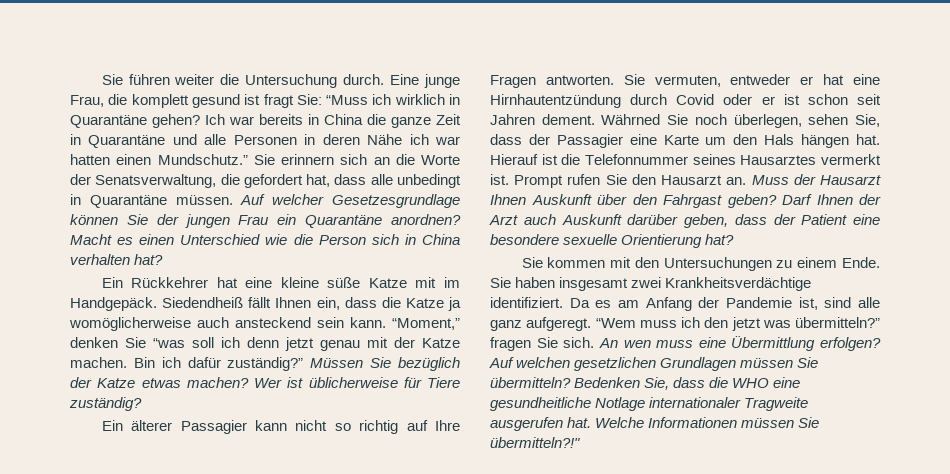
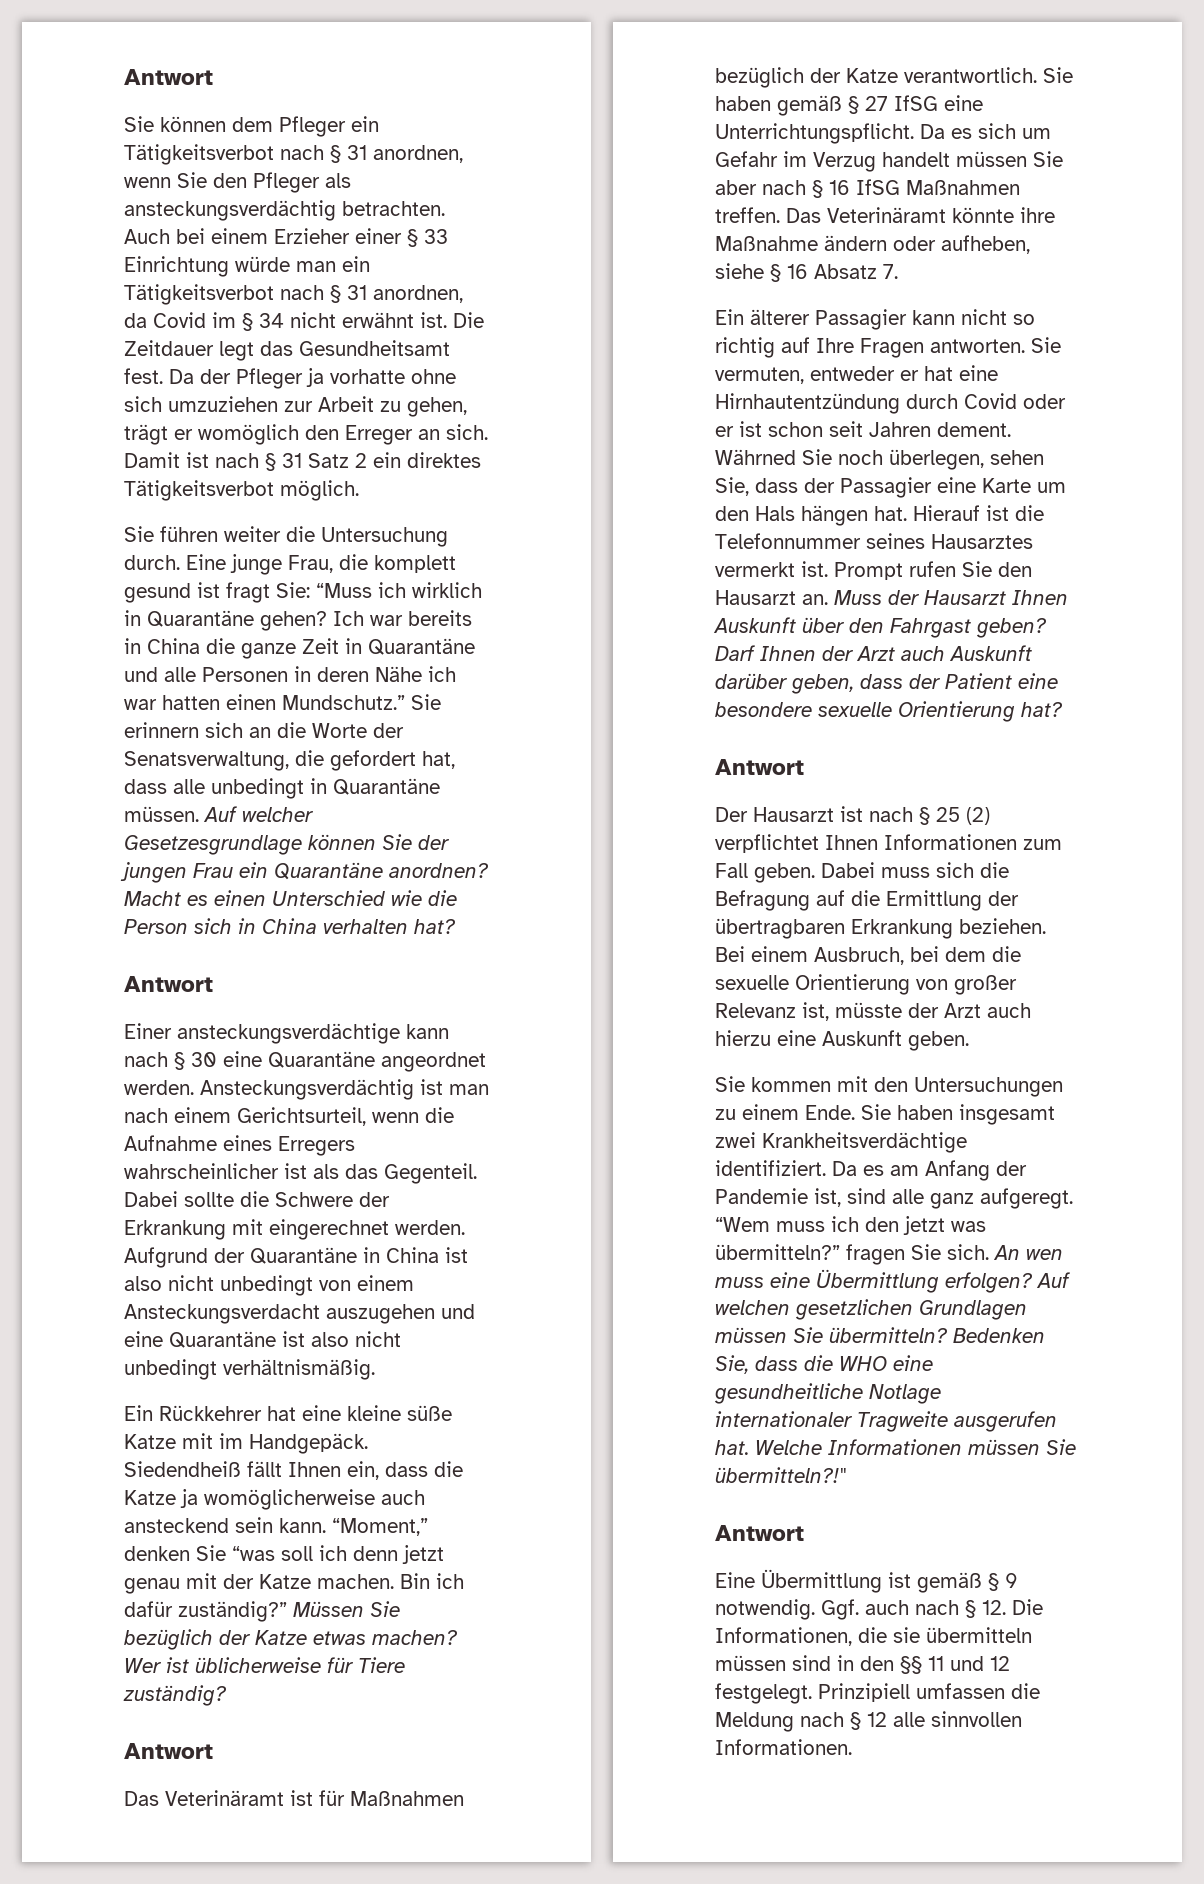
(101, 79) none -> [124,69,213,85] [124,116,379,137] [124,144,463,165] [124,172,351,193] [124,200,445,221] [124,228,448,247] [124,256,370,277] [124,284,463,305] [124,312,484,331] [124,340,450,361] [124,368,456,389] [124,396,467,417] [124,424,488,445] [124,452,481,471] [124,480,359,501] Antwort // Sie können dem Pfleger ein Tätigkeitsverbot nach § 31 anordnen, wenn Sie den Pfleger als ansteckungsverdächtig betrachten. Auch bei einem Erzieher einer § 33 Einrichtung würde man ein Tätigkeitsverbot nach § 31 anordnen, da Covid im § 34 nicht erwähnt ist. Die Zeitdauer legt das Gesundheitsamt fest. Da der Pfleger ja vorhatte ohne sich umzuziehen zur Arbeit zu gehen, trägt er womöglich den Erreger an sich. Damit ist nach § 31 Satz 2 ein direktes Tätigkeitsverbot möglich. //
(164, 259) none -> [124,976,213,992] [124,1023,449,1044] [124,1051,486,1072] [124,1079,489,1100] [124,1107,454,1126] [124,1135,355,1156] [124,1163,477,1184] [124,1191,390,1207] [124,1219,465,1240] [124,1247,468,1268] [124,1275,414,1296] [124,1304,475,1324] [124,1331,401,1348] [124,1359,375,1380] // Antwort // Einer ansteckungsverdächtige kann nach § 30 eine Quarantäne angeordnet werden. Ansteckungsverdächtig ist man nach einem Gerichtsurteil, wenn die Aufnahme eines Erregers wahrscheinlicher ist als das Gegenteil. Dabei sollte die Schwere der Erkrankung mit eingerechnet werden. Aufgrund der Quarantäne in China ist also nicht unbedingt von einem Ansteckungsverdacht auszugehen und eine Quarantäne ist also nicht unbedingt verhältnismäßig.
(142, 404) none -> [124,1743,213,1759] [124,1790,464,1806] [715,67,1073,88] [715,95,983,116] [715,123,1051,144] [715,151,1063,172] [715,179,1020,198] [715,207,1055,223] [715,235,1030,254] [715,263,898,282] // Antwort // Das Veterinäramt ist für Maßnahmen bezüglich der Katze verantwortlich. Sie haben gemäß § 27 IfSG eine Unterrichtungspflicht. Da es sich um Gefahr im Verzug handelt müssen Sie aber nach § 16 IfSG Maßnahmen treffen. Das Veterinäramt könnte ihre Maßnahme ändern oder aufheben, siehe § 16 Absatz 7.
(735, 239) none -> [715,759,804,775] [715,806,990,825] [715,834,1062,853] [715,862,1009,883] [715,890,1019,911] [715,918,1046,939] [715,946,1021,965] [715,974,1017,995] [715,1002,1031,1021] [715,1030,969,1051] // Antwort // Der Hausarzt ist nach § 25 (2) verpflichtet Ihnen Informationen zum Fall geben. Dabei muss sich die Befragung auf die Ermittlung der übertragbaren Erkrankung beziehen. Bei einem Ausbruch, bei dem die sexuelle Orientierung von großer Relevanz ist, müsste der Arzt auch hierzu eine Auskunft geben.
(580, 442) none -> [715,1525,804,1541] [715,1569,1018,1593] [715,1599,1043,1620] [715,1627,1032,1646] [715,1655,1010,1674] [715,1683,1040,1704] [715,1711,1022,1732] [715,1739,852,1755] // Antwort // Eine Übermittlung ist gemäß § 9 notwendig. Ggf. auch nach § 12. Die Informationen, die sie übermitteln müssen sind in den §§ 11 und 12 festgelegt. Prinzipiell umfassen die Meldung nach § 12 alle sinnvollen Informationen.

